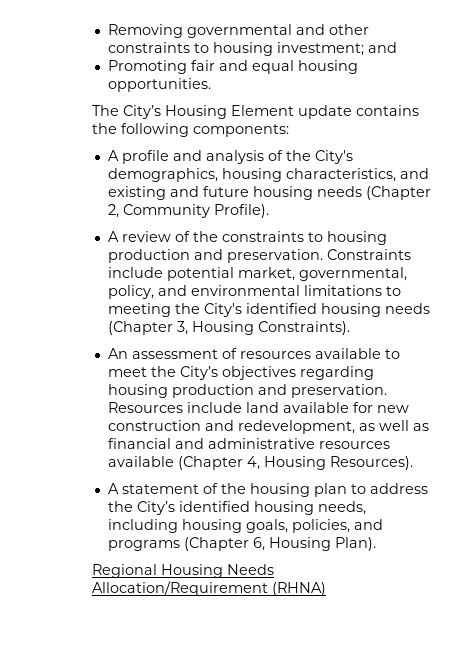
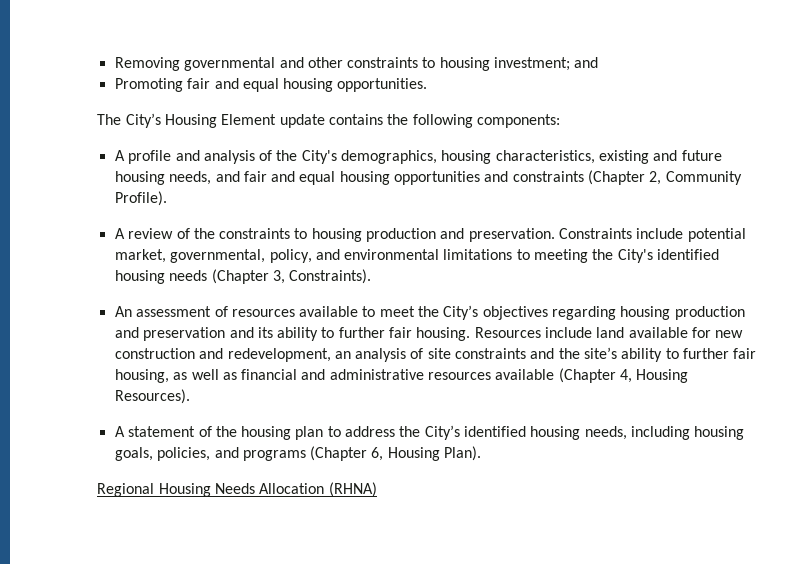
[399,168,429,179] and -> (595, 157) none
[316,186,362,197] needs -> [169,171,584,185] needs, and fair and equal housing opportunities and constraints
[191,321,254,335] Housing -> (285, 277) none
[290,384,387,398] preservation. -> [143,327,471,341] preservation and its ability to further fair housing.
(355, 427) none -> [334,347,757,362] [114,369,169,383] an analysis of site constraints and the site’s ability to further fair housing,
[91,581,268,596] Allocation/Requirement -> [259,483,325,494] Allocation

